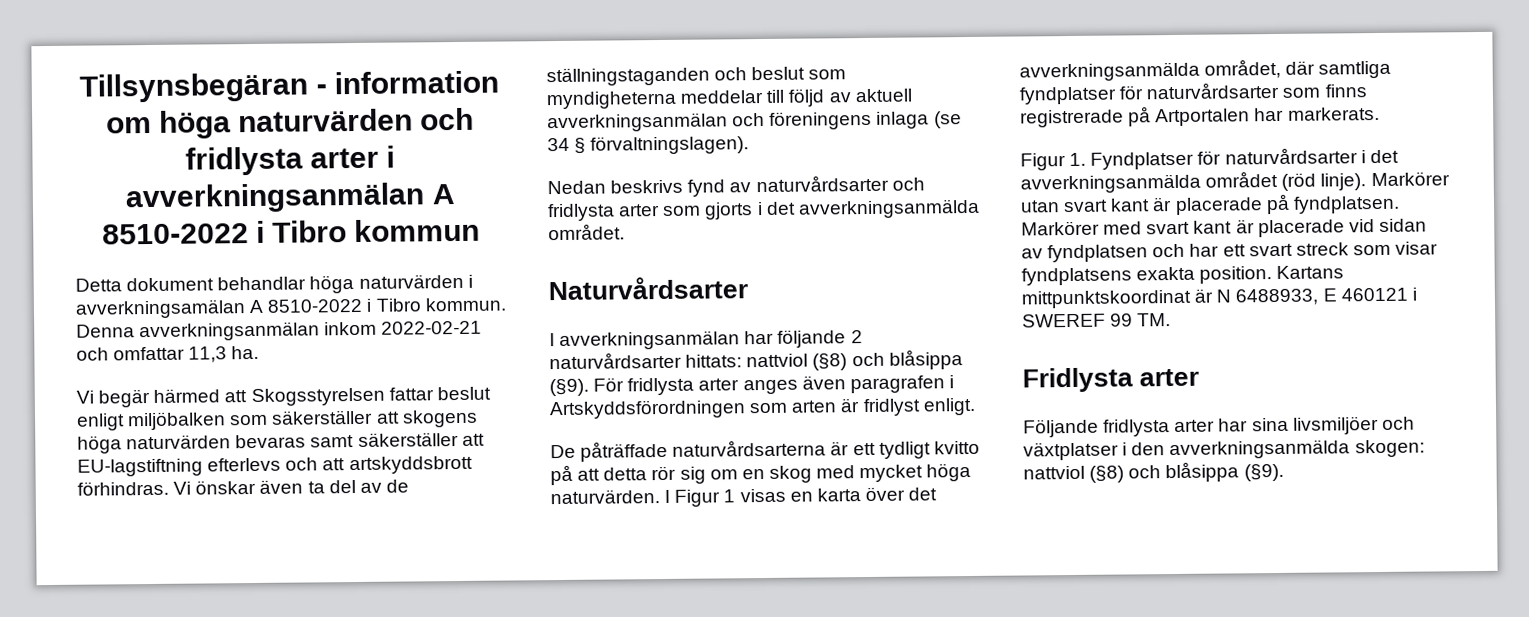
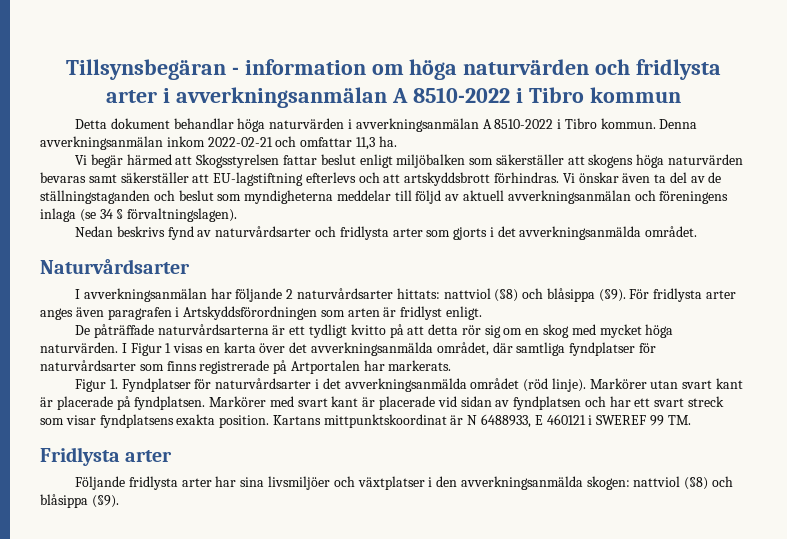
[75,299,246,319] avverkningsamälan -> [355,118,479,132] avverkningsanmälan

